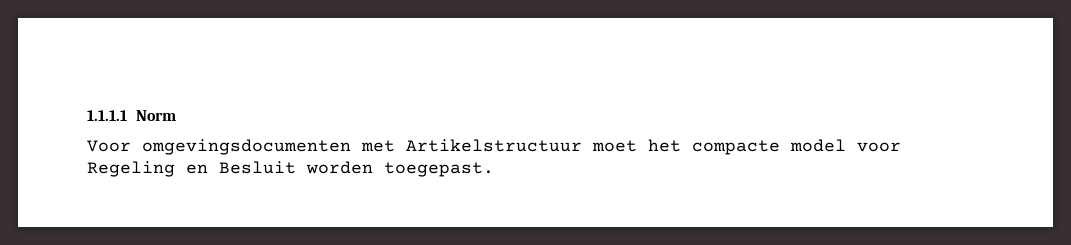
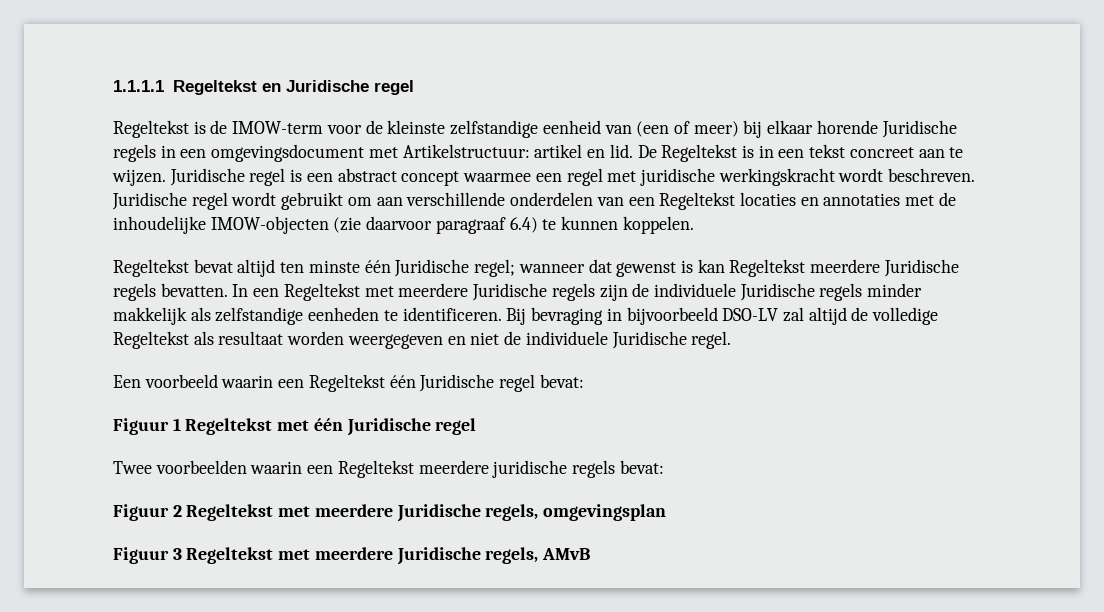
[136,110,176,121] [87,139,901,155] [87,161,494,177] Norm // Voor omgevingsdocumenten met Artikelstructuur moet het compacte model voor Regeling en Besluit worden toegepast. -> [172,80,414,95] [113,120,957,138] [113,144,964,162] [112,168,976,186] [112,192,956,210] [113,216,694,234] [113,259,959,277] [113,283,923,301] [113,307,939,325] [113,331,732,349] [113,374,584,392] [113,418,477,436] [113,460,664,478] [113,504,667,522] [113,547,591,565] Regeltekst en Juridische regel // Regeltekst is de IMOW-term voor de kleinste zelfstandige eenheid van (een of meer) bij elkaar horende Juridische regels in een omgevingsdocument met Artikelstructuur: artikel en lid. De Regeltekst is in een tekst concreet aan te wijzen. Juridische regel is een abstract concept waarmee een regel met juridische werkingskracht wordt beschreven. Juridische regel wordt gebruikt om aan verschillende onderdelen van een Regeltekst locaties en annotaties met de inhoudelijke IMOW-objecten (zie daarvoor paragraaf 6.4) te kunnen koppelen. // Regeltekst bevat altijd ten minste één Juridische regel; wanneer dat gewenst is kan Regeltekst meerdere Juridische regels bevatten. In een Regeltekst met meerdere Juridische regels zijn de individuele Juridische regels minder makkelijk als zelfstandige eenheden te identificeren. Bij bevraging in bijvoorbeeld DSO-LV zal altijd de volledige Regeltekst als resultaat worden weergegeven en niet de individuele Juridische regel. // Een voorbeeld waarin een Regeltekst één Juridische regel bevat: // Figuur 1 Regeltekst met één Juridische regel // Twee voorbeelden waarin een Regeltekst meerdere juridische regels bevat: // Figuur 2 Regeltekst met meerdere Juridische regels, omgevingsplan // Figuur 3 Regeltekst met meerdere Juridische regels, AMvB

